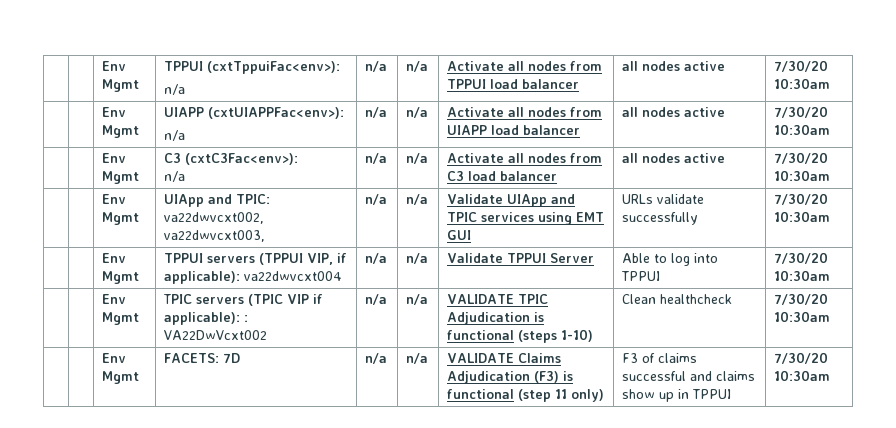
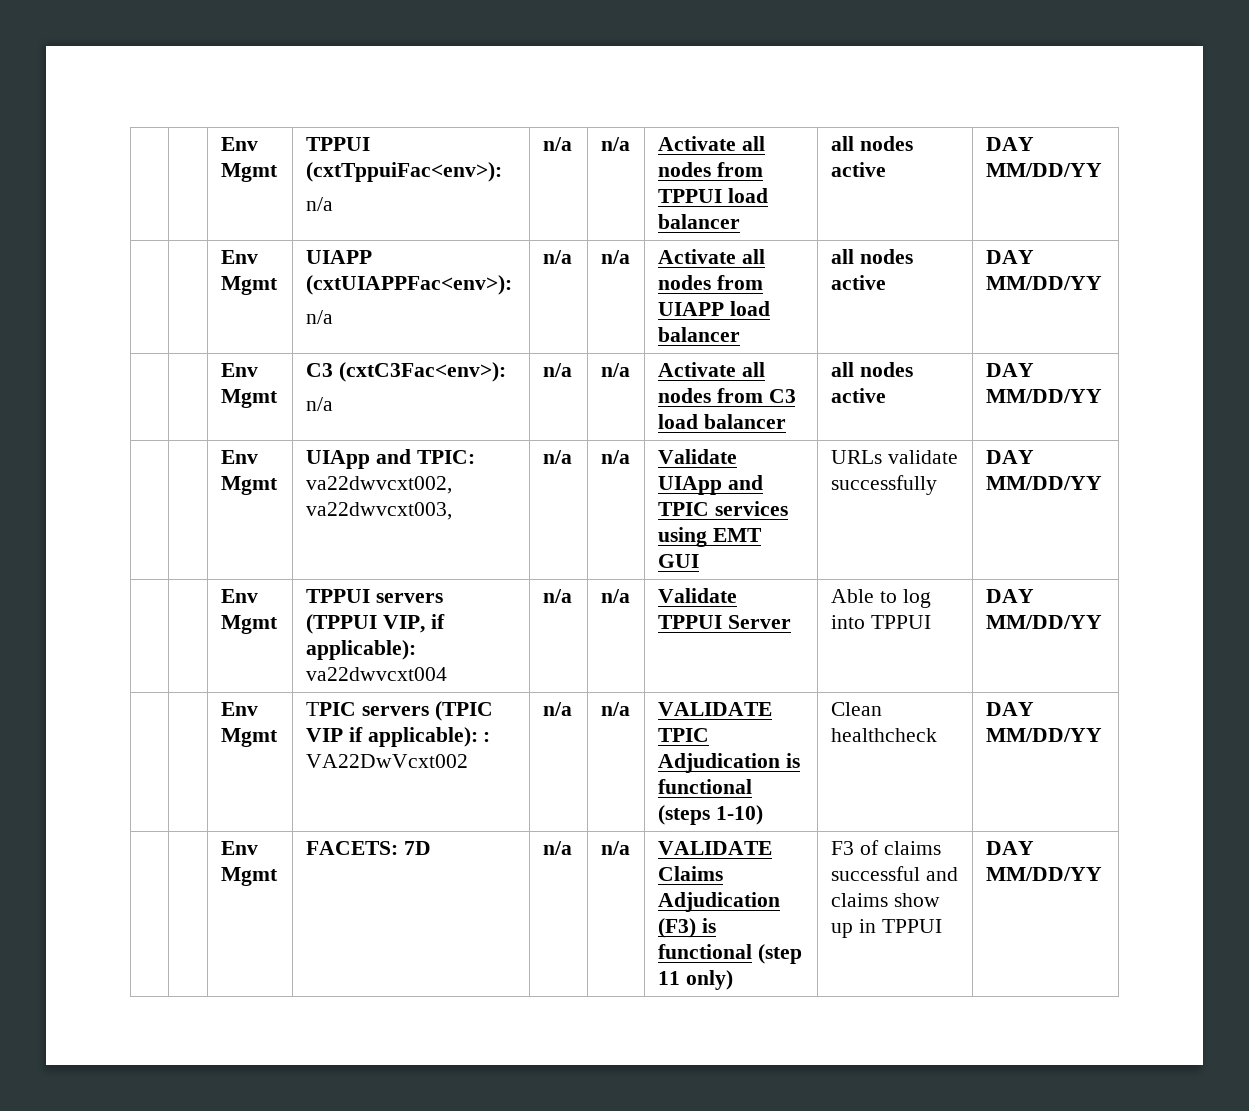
[774,60,829,72] [774,78,831,89] 7/30/20 10:30am -> [985,137,1034,151] [985,163,1102,177] DAY MM/DD/YY
[774,106,829,118] [774,124,831,135] 7/30/20 10:30am -> [985,250,1034,264] [985,276,1102,290] DAY MM/DD/YY
[774,152,829,164] [774,170,831,181] 7/30/20 10:30am -> [985,363,1034,377] [985,389,1102,403] DAY MM/DD/YY
[774,193,829,205] [774,211,831,222] 7/30/20 10:30am -> [985,450,1034,464] [985,476,1102,490] DAY MM/DD/YY
[774,252,829,264] [774,270,831,281] 7/30/20 10:30am -> [985,589,1034,603] [985,615,1102,629] DAY MM/DD/YY
[774,293,829,305] [774,311,831,322] 7/30/20 10:30am -> [985,702,1034,716] [985,728,1102,742] DAY MM/DD/YY
[774,352,829,364] [774,370,831,381] 7/30/20 10:30am -> [985,841,1034,855] [985,867,1102,881] DAY MM/DD/YY

